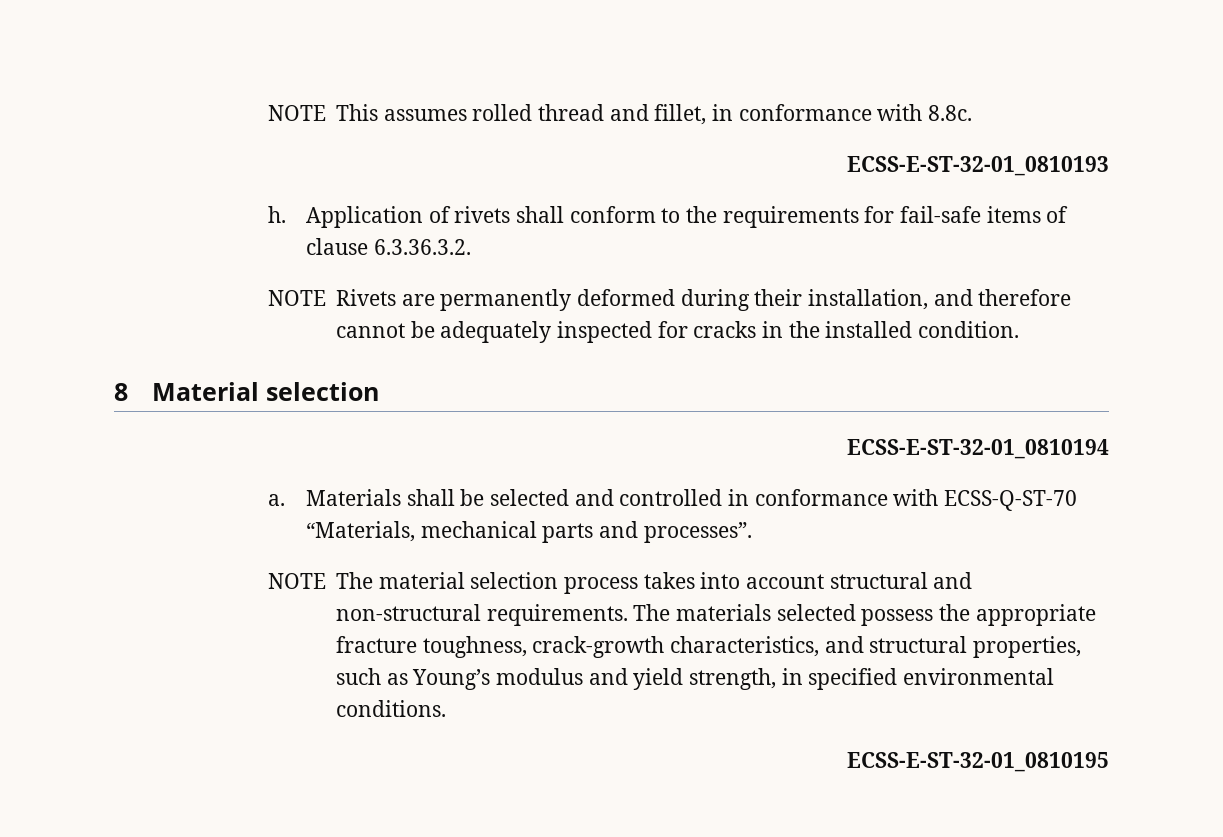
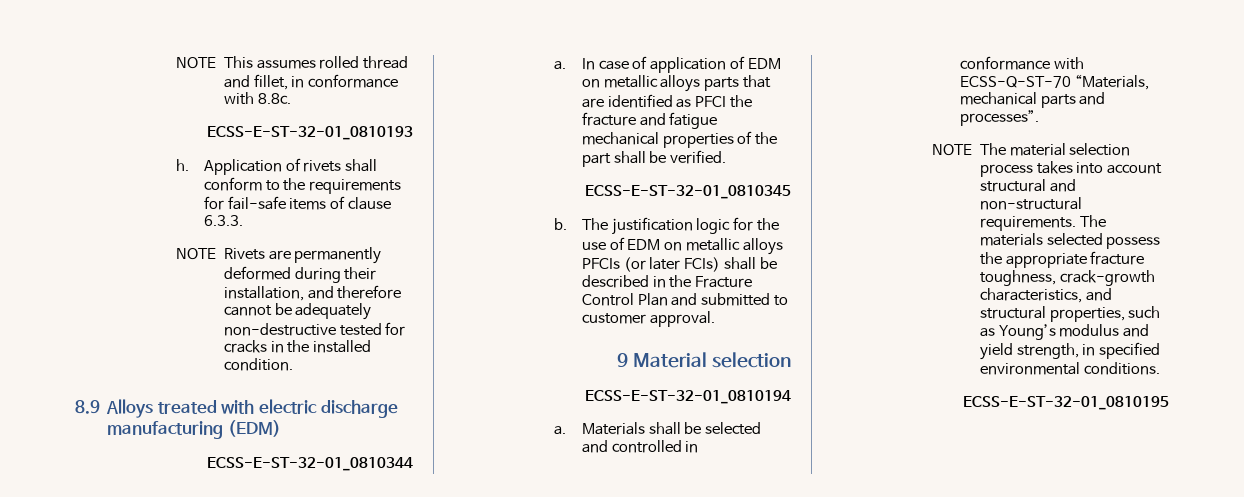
[373,239,471,255] 6.3.36.3.2. -> [203,215,243,226] 6.3.3.
[557,321,653,343] inspected -> [223,323,382,336] non-destructive tested
[114,383,128,401] 8 -> [75,399,398,418] [107,420,281,439] [207,457,413,471] [554,56,782,73] [581,75,772,92] [581,94,753,108] [581,112,718,129] [581,131,778,148] [581,150,727,167] [585,185,791,199] [554,217,780,235] [581,237,784,255] [581,257,778,272] [581,275,753,288] [581,293,789,306] [581,311,715,327] [617,353,629,367] 8.9 Alloys treated with electric discharge manufacturing (EDM) // ECSS-E-ST-32-01_0810344 // a. In case of application of EDM on metallic alloys parts that are identified as PFCI the fracture and fatigue mechanical properties of the part shall be verified. // ECSS-E-ST-32-01_0810345 // b. The justification logic for the use of EDM on metallic alloys PFCIs (or later FCIs) shall be described in the Fracture Control Plan and submitted to customer approval. // 9

